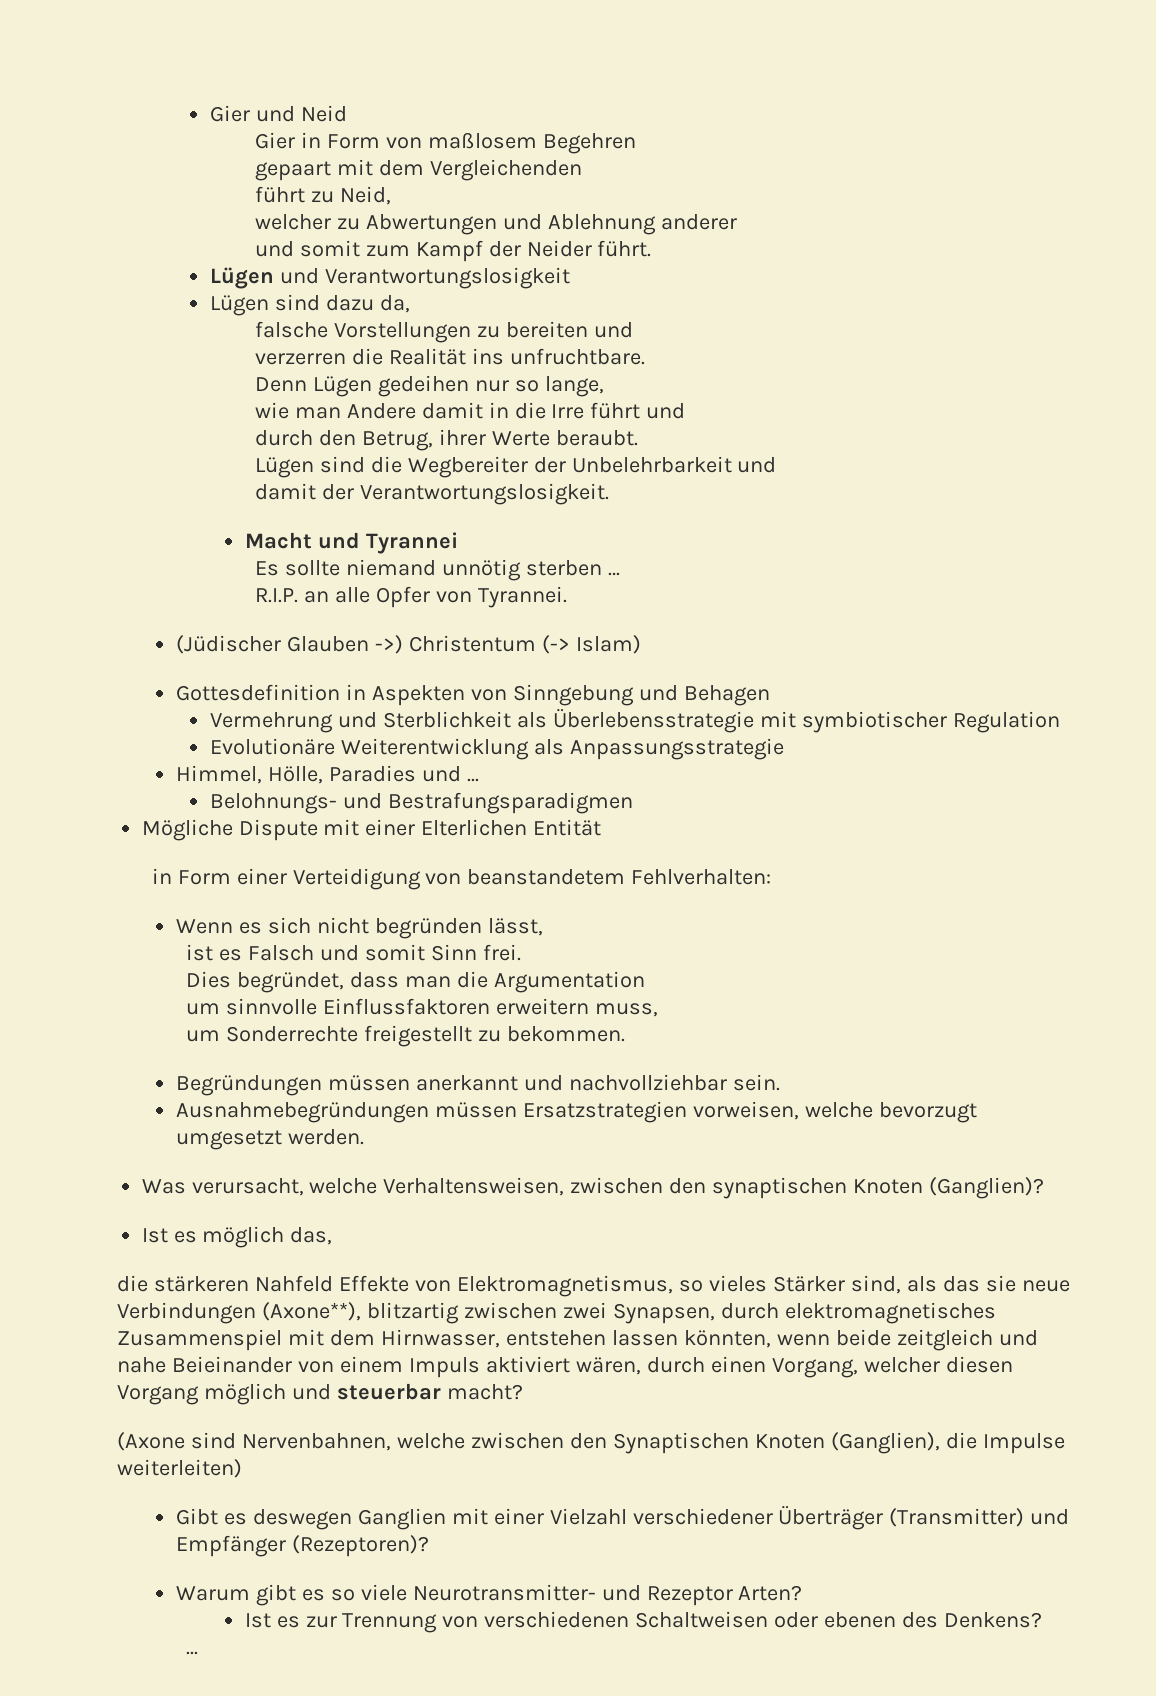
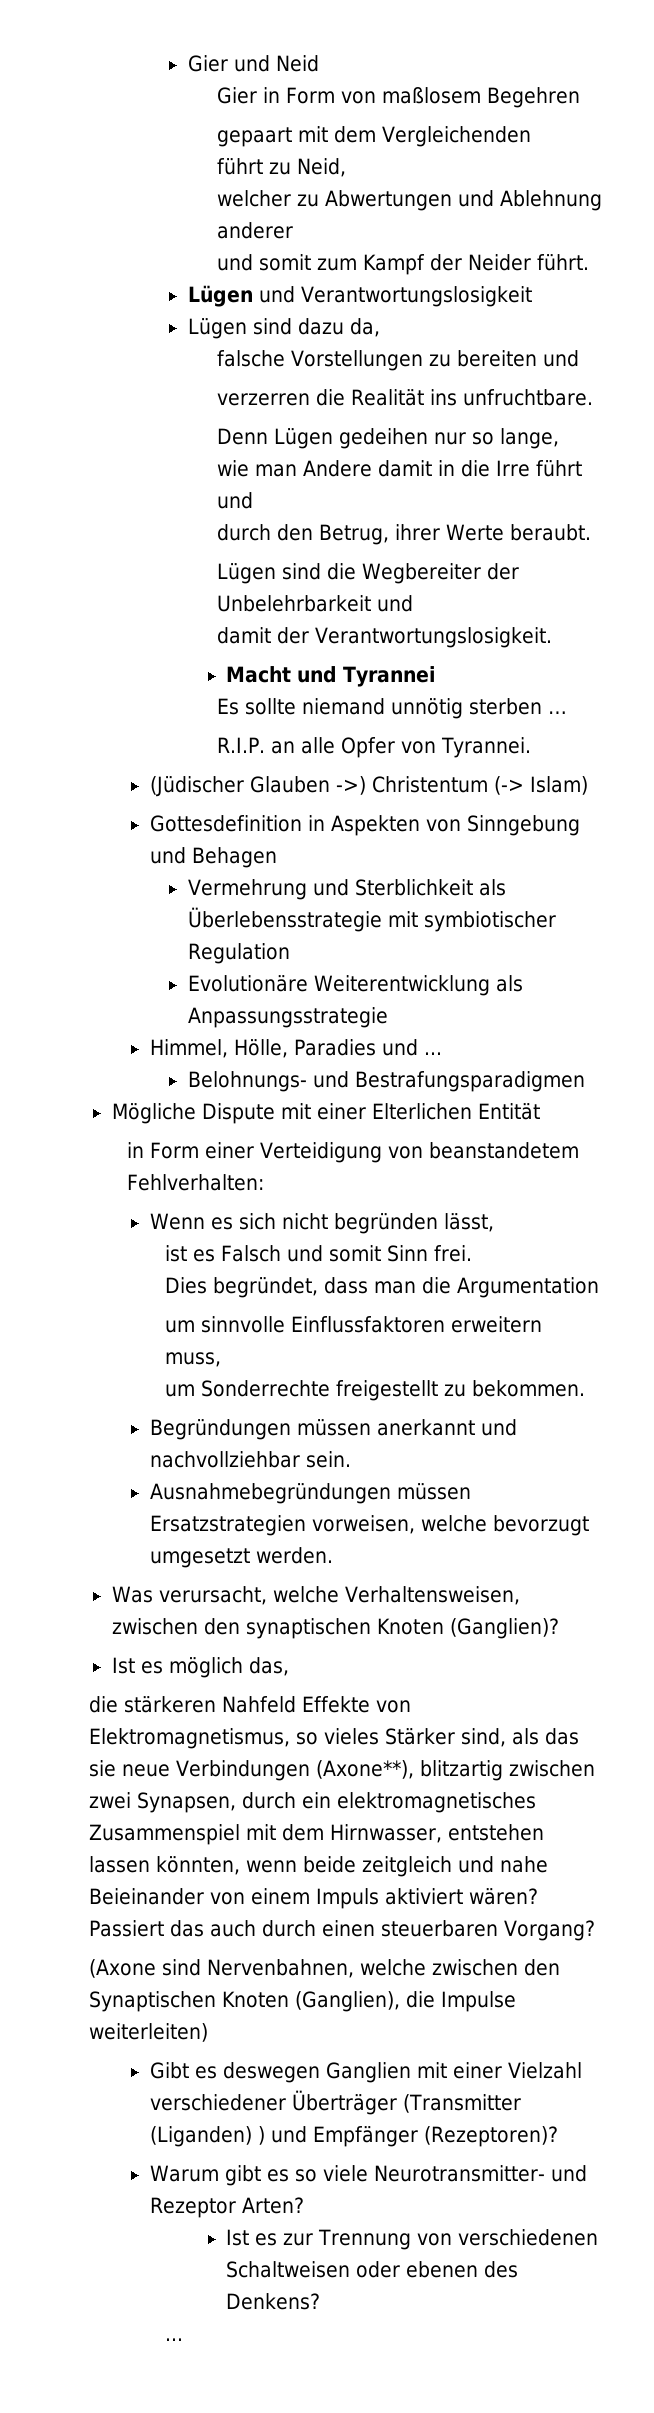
(779, 1311) none -> [302,1792,332,1809] ein
[575,1356,1013,1378] [117,1383,524,1405] wären, durch einen Vorgang, welcher diesen Vorgang möglich und steuerbar macht? -> [469,1888,539,1905] [89,1920,596,1941] wären? Passiert das auch durch einen steuerbaren Vorgang?
[889,1508,1025,1527] (Transmitter) -> [402,2094,521,2113] [149,2126,265,2147] (Transmitter (Liganden) )

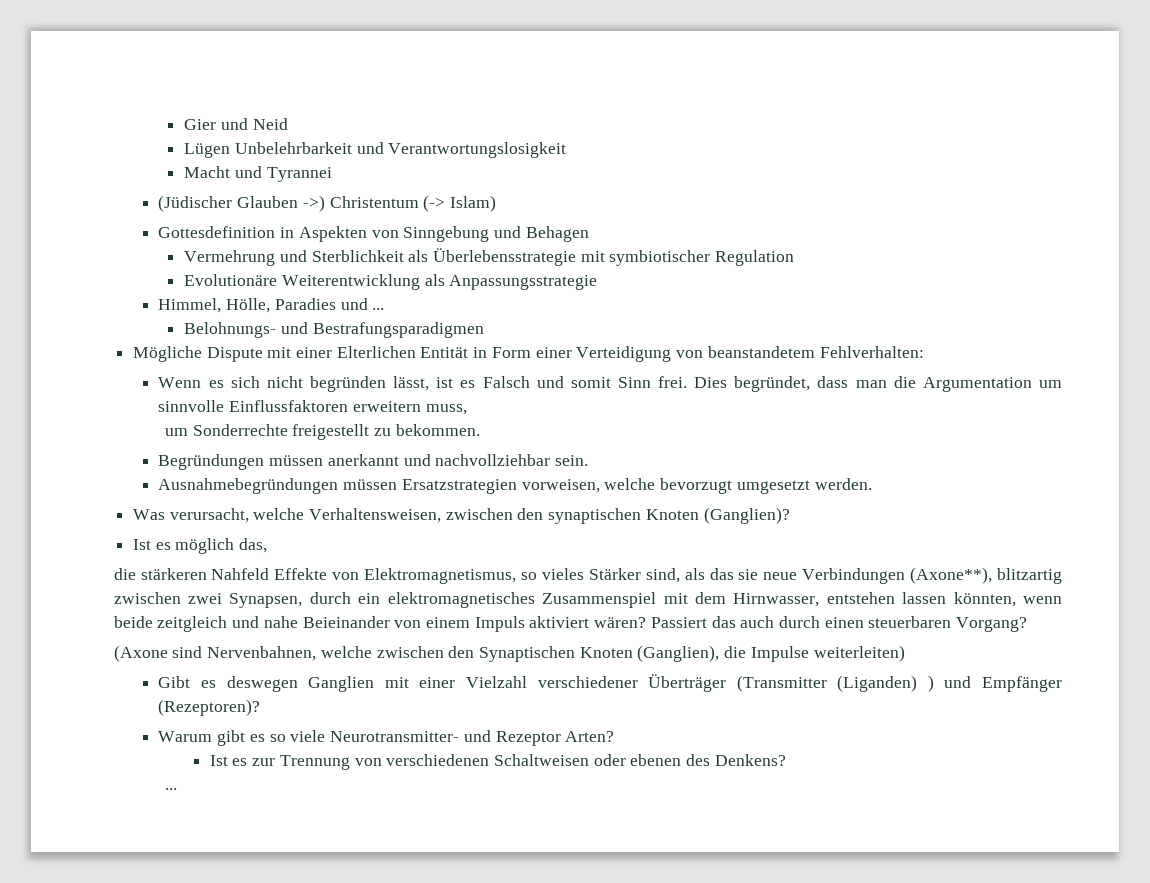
[216,87,580,108] [216,126,531,147] [216,158,346,177] [216,190,602,211] [216,222,293,239] [216,254,589,275] [187,285,253,307] // Gier in Form von maßlosem Begehren // gepaart mit dem Vergleichenden // führt zu Neid, // welcher zu Abwertungen und Ablehnung anderer // und somit zum Kampf der Neider führt. // Lügen -> [184,142,352,158] // Lügen Unbelehrbarkeit
[187,318,380,339] [216,350,579,371] [216,389,593,406] [216,428,559,449] [216,460,582,477] [216,492,253,509] [216,524,591,545] [216,563,519,584] [216,595,413,612] [216,627,552,648] [226,666,436,687] [216,698,567,719] [216,737,532,758] Lügen sind dazu da, // falsche Vorstellungen zu bereiten und // verzerren die Realität ins unfruchtbare. // Denn Lügen gedeihen nur so lange, // wie man Andere damit in die Irre führt und // durch den Betrug, ihrer Werte beraubt. // Lügen sind die Wegbereiter der Unbelehrbarkeit und // damit der Verantwortungslosigkeit. // Macht und Tyrannei // Es sollte niemand unnötig sterben … // R.I.P. an alle Opfer von Tyrannei. -> [184,166,332,182] Macht und Tyrannei
(540, 1111) // -> (469, 352) none
(494, 1222) // -> (430, 383) none
(473, 1253) // -> (688, 382) none
(600, 1287) // -> (1032, 384) none

